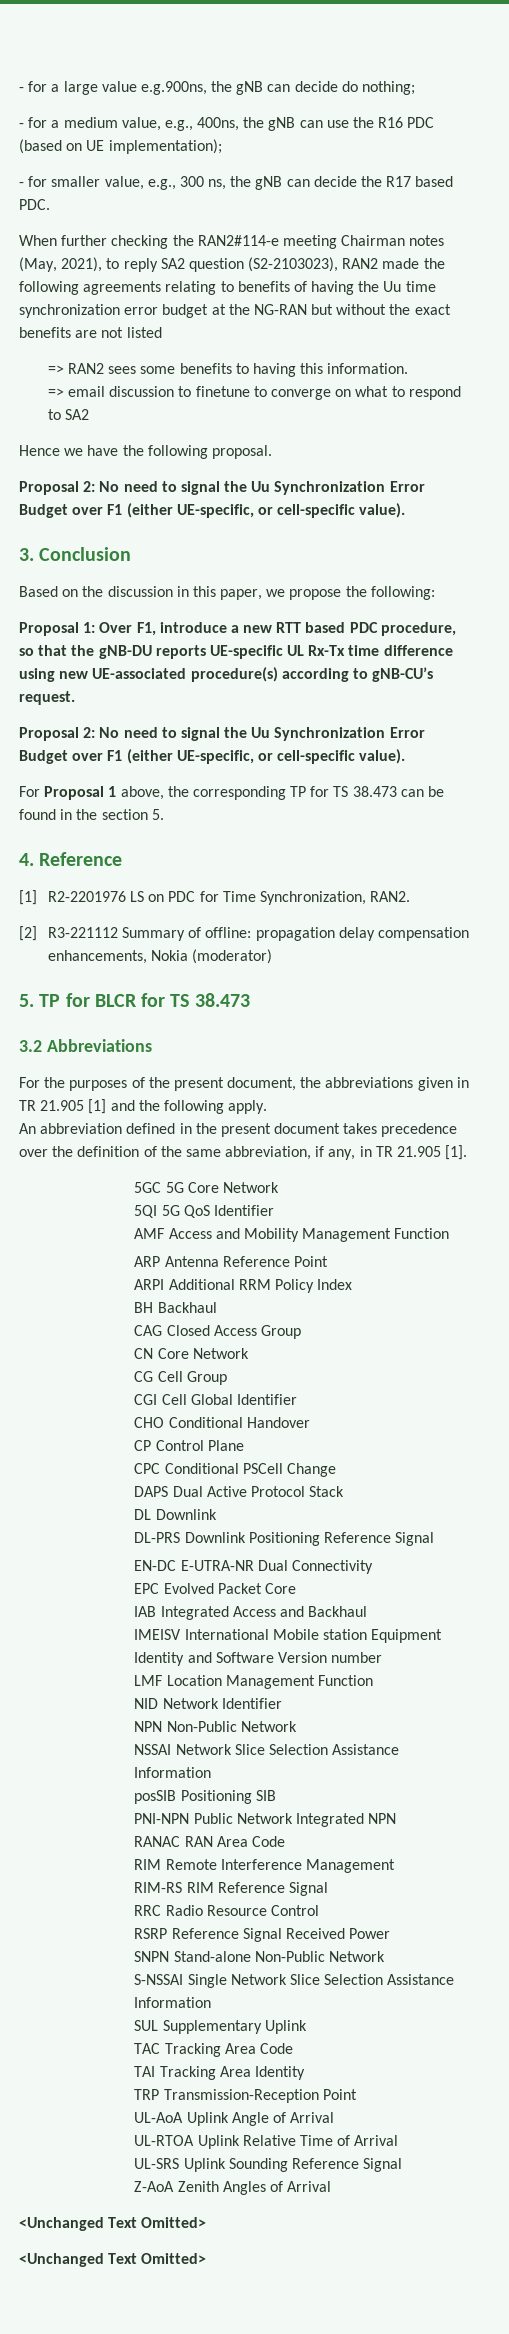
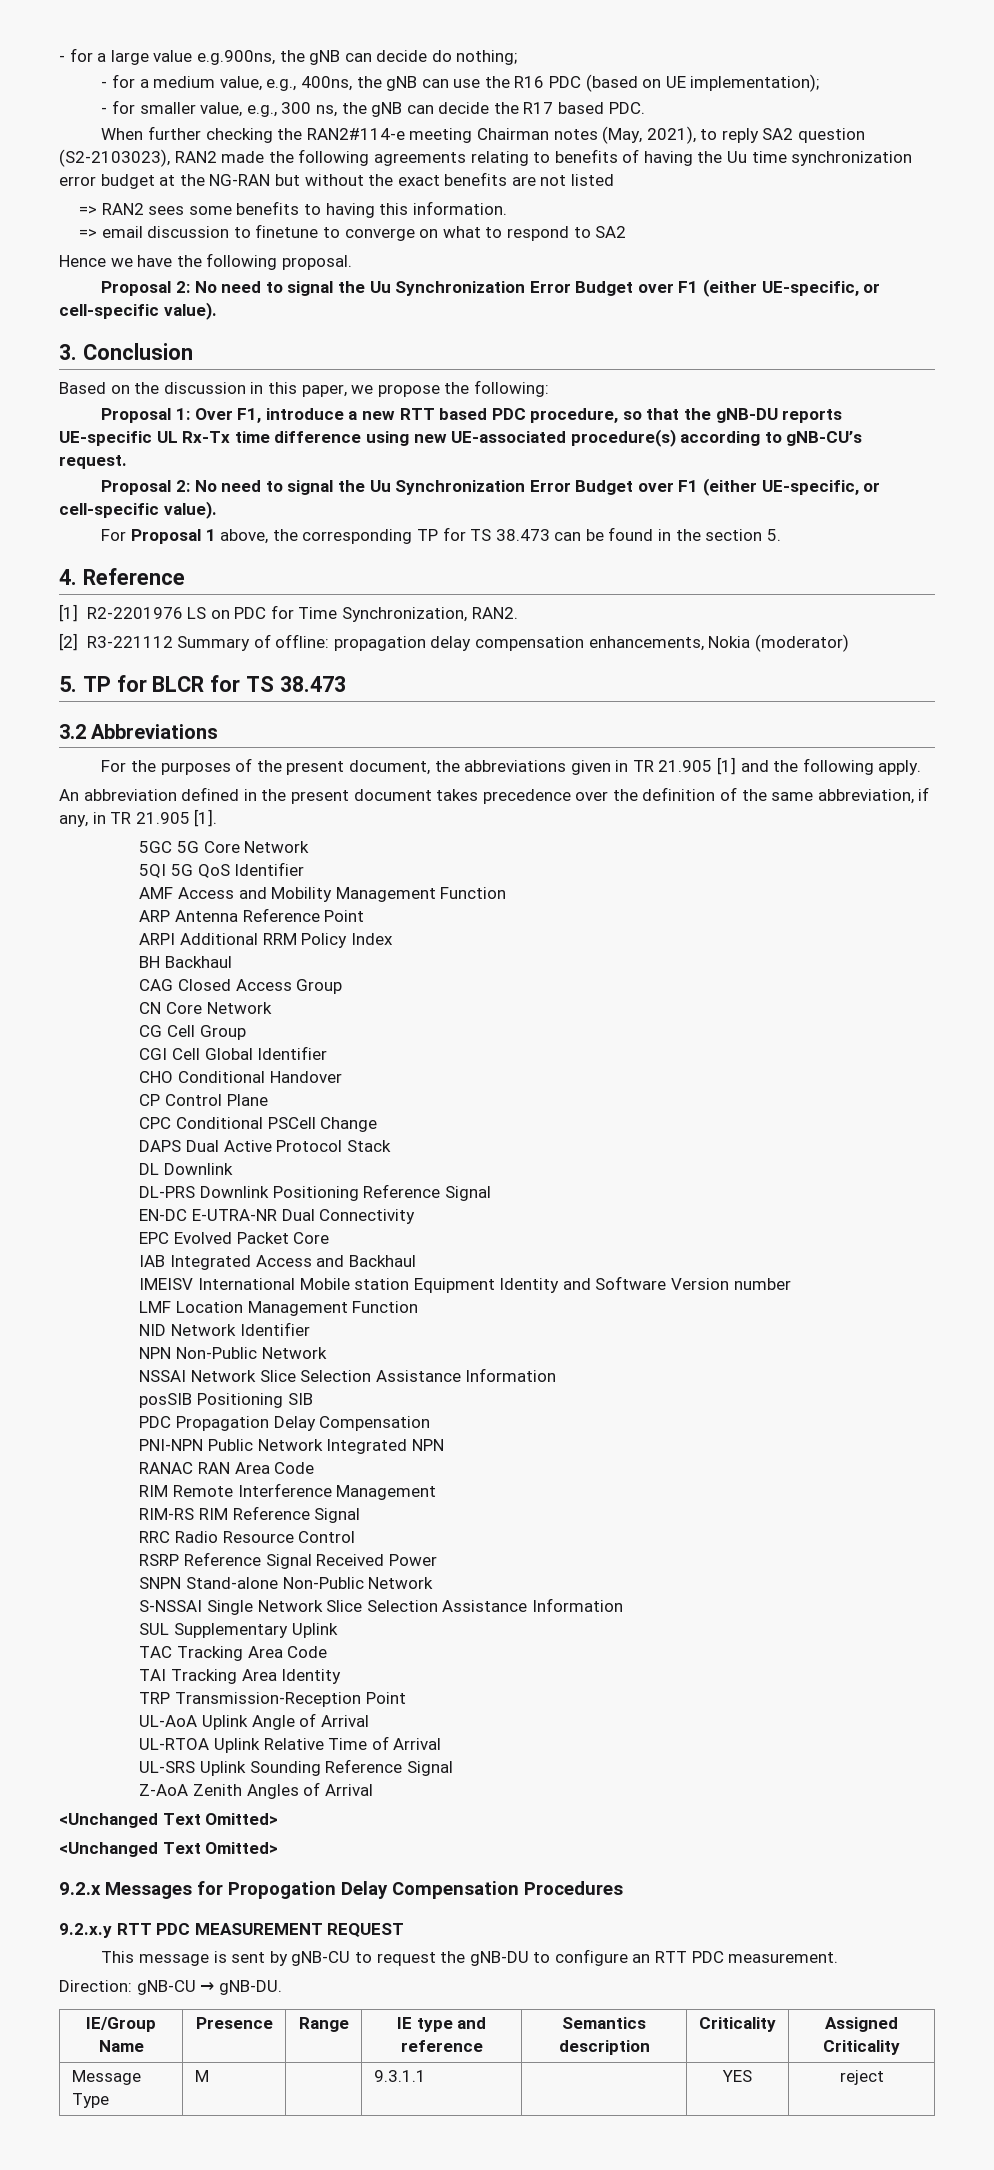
(276, 1795) none -> [139,1416,431,1431] // PDC Propagation Delay Compensation
(207, 2258) none -> [59,1881,623,1899] [59,1923,405,1938] [101,1949,839,1966] [59,1980,282,1995] [86,2017,156,2032] [98,2040,144,2052] [195,2017,273,2029] [298,2017,349,2032] [396,2017,487,2032] [400,2040,483,2052] [562,2017,646,2029] [558,2040,650,2055] [699,2017,776,2032] [825,2017,898,2032] [823,2040,900,2055] [71,2070,141,2085] [71,2093,109,2108] [194,2070,209,2082] [373,2070,426,2082] [722,2070,752,2082] [839,2070,884,2085] // 9.2.x Messages for Propogation Delay Compensation Procedures // 9.2.x.y RTT PDC MEASUREMENT REQUEST // This message is sent by gNB-CU to request the gNB-DU to configure an RTT PDC measurement. // Direction: gNB-CU → gNB-DU. // IE/Group Name | Presence | Range | IE type and reference | Semantics description | Criticality | Assigned Criticality // Message Type | M | | 9.3.1.1 | | YES | reject

